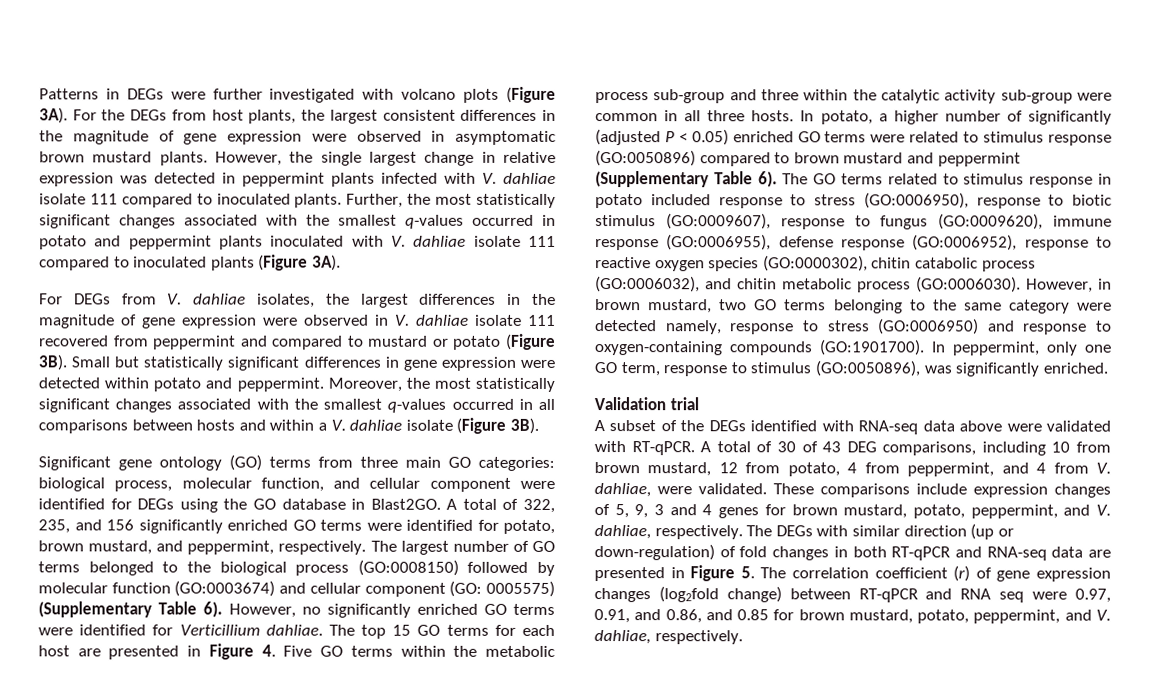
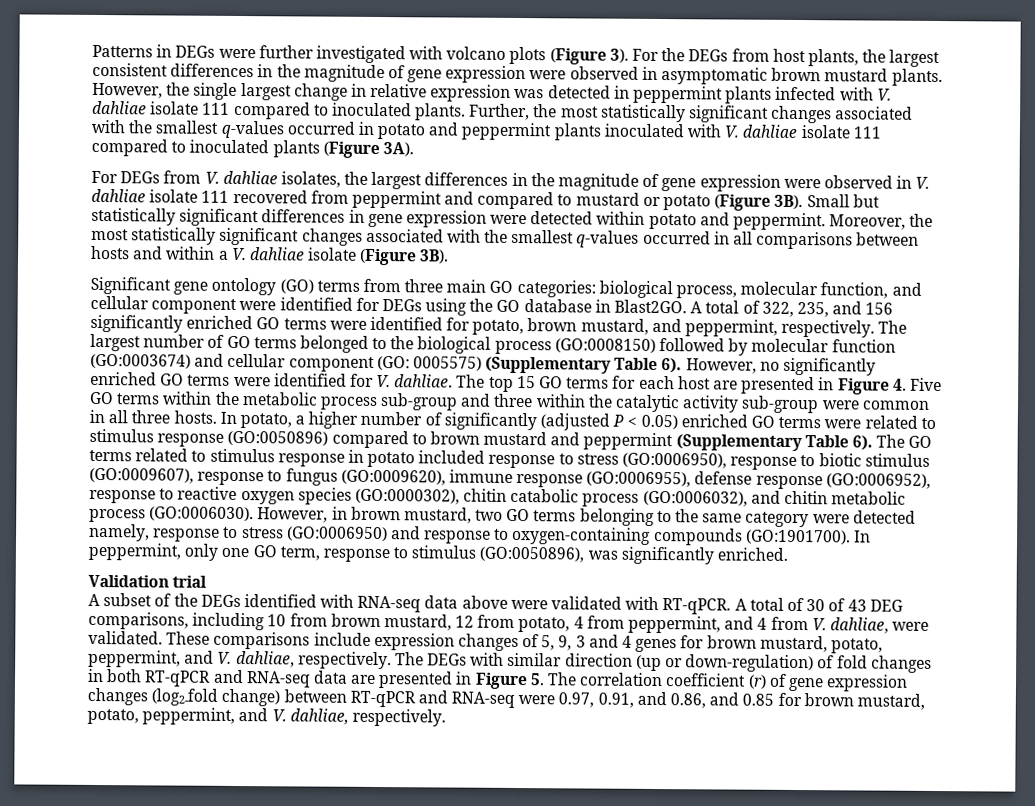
[39,107,68,124] 3A). -> [609,48,629,63] 3).
[179,624,260,636] Verticillium -> [376,374,392,388] V.
[658,586,719,603] (log2fold -> [151,688,219,706] (log2-fold
[960,588,1025,603] RNA seq -> [451,691,516,708] RNA-seq

